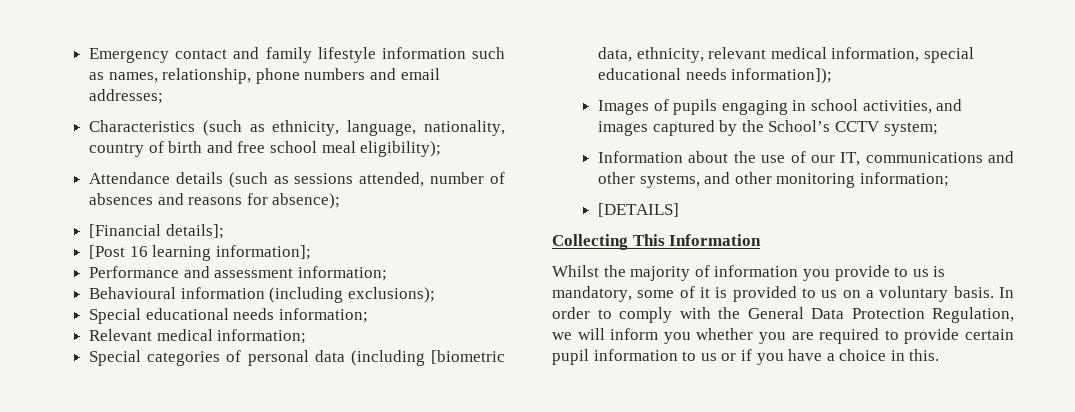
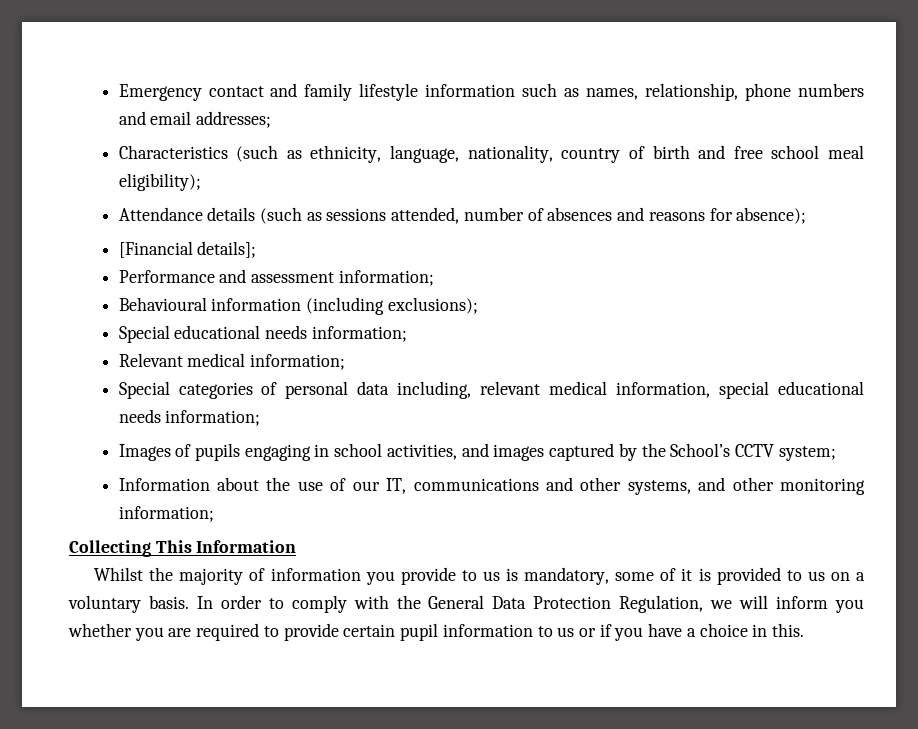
[89,245,311,261] // [Post 16 learning information]; -> (257, 249) none
[350,350,506,366] [598,47,704,63] (including [biometric data, ethnicity, -> [397,381,472,399] including,
[731,68,833,84] information]); -> [165,410,261,426] information;
[598,203,680,217] // [DETAILS] -> (214, 514) none

